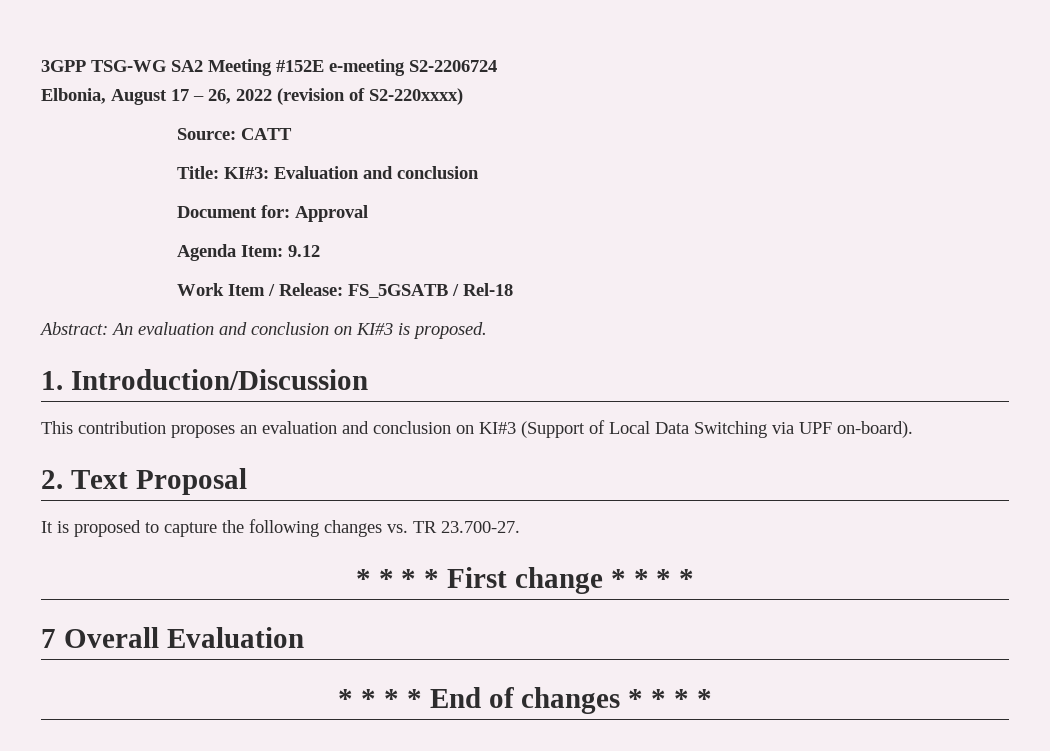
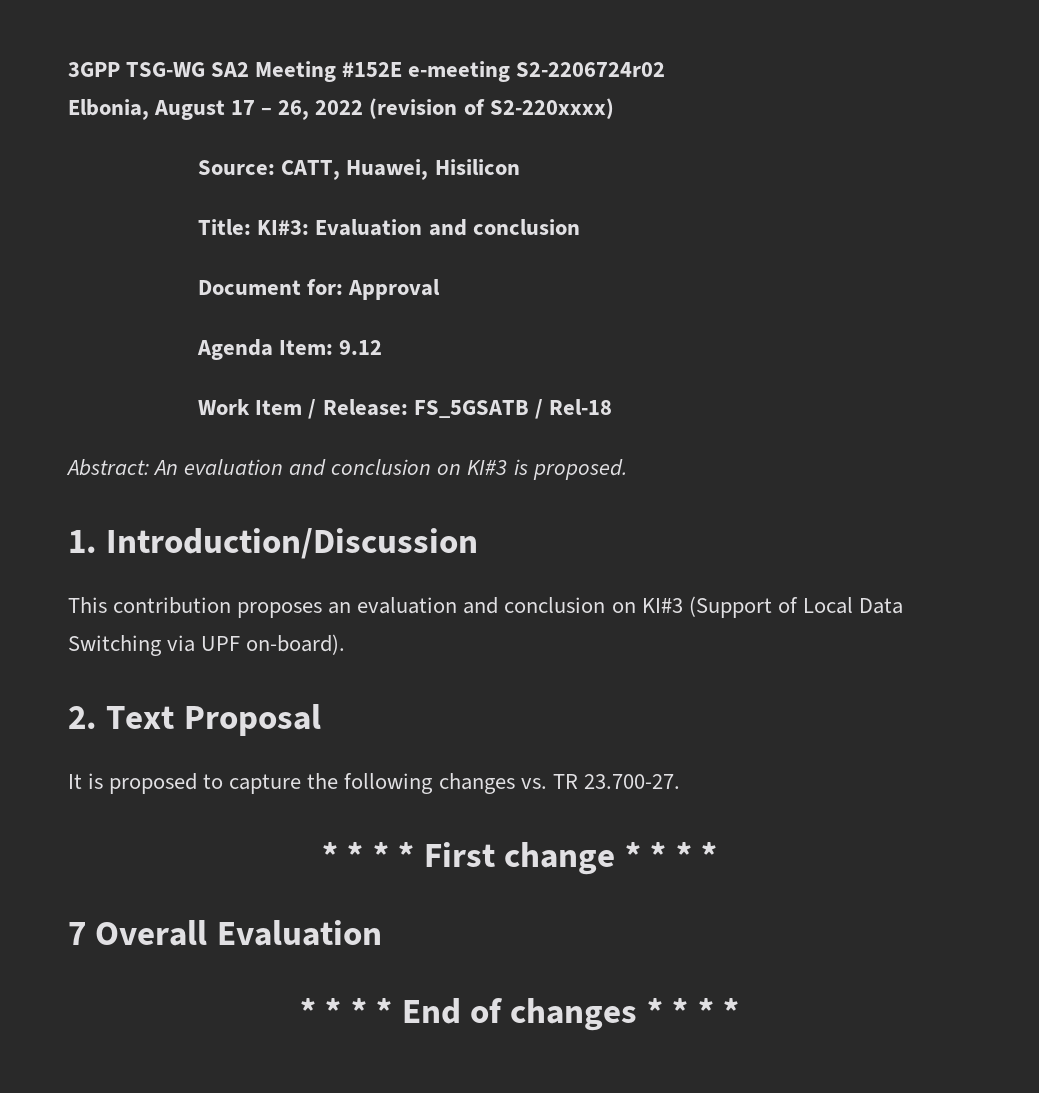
[409,60,497,72] S2-2206724 -> [516,62,666,77] S2-2206724r02
[240,128,292,140] CATT -> [281,159,520,180] CATT, Huawei, Hisilicon

